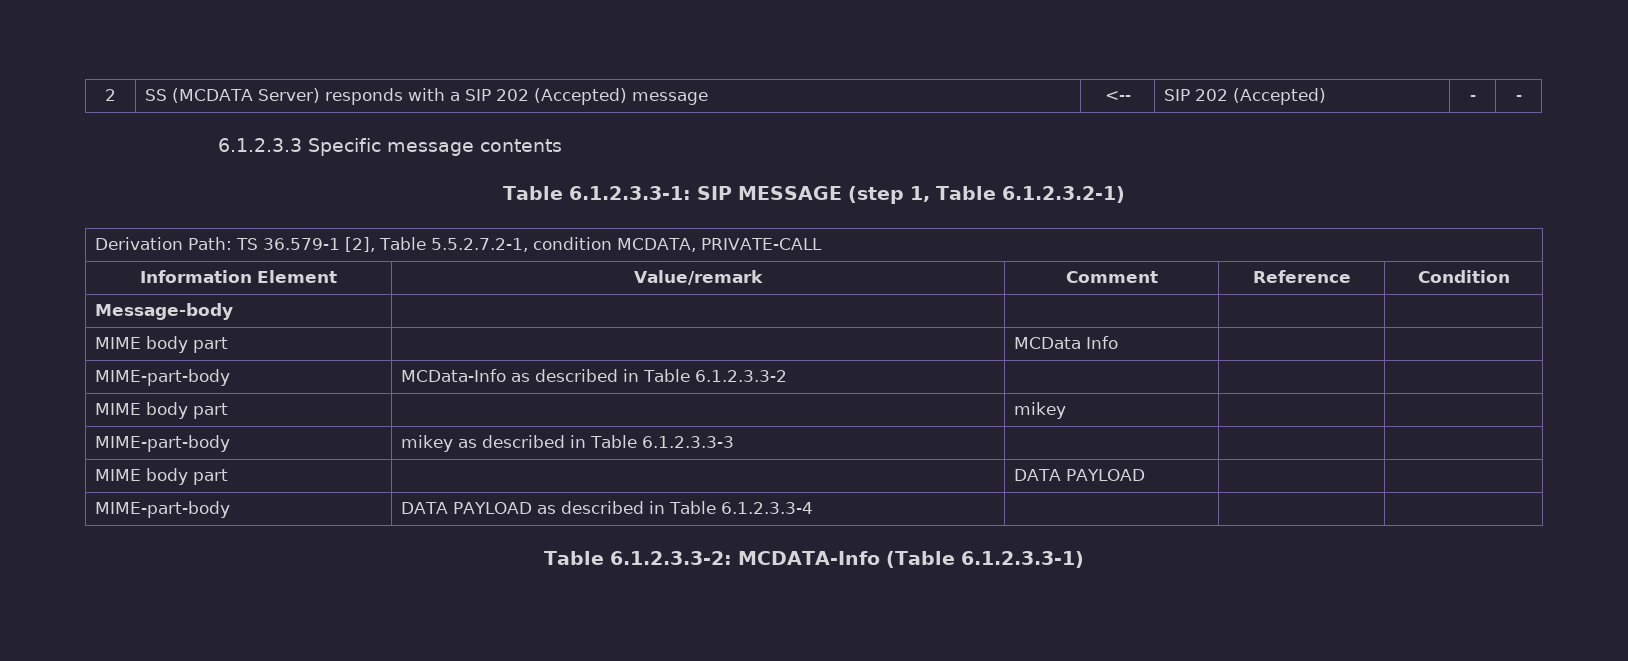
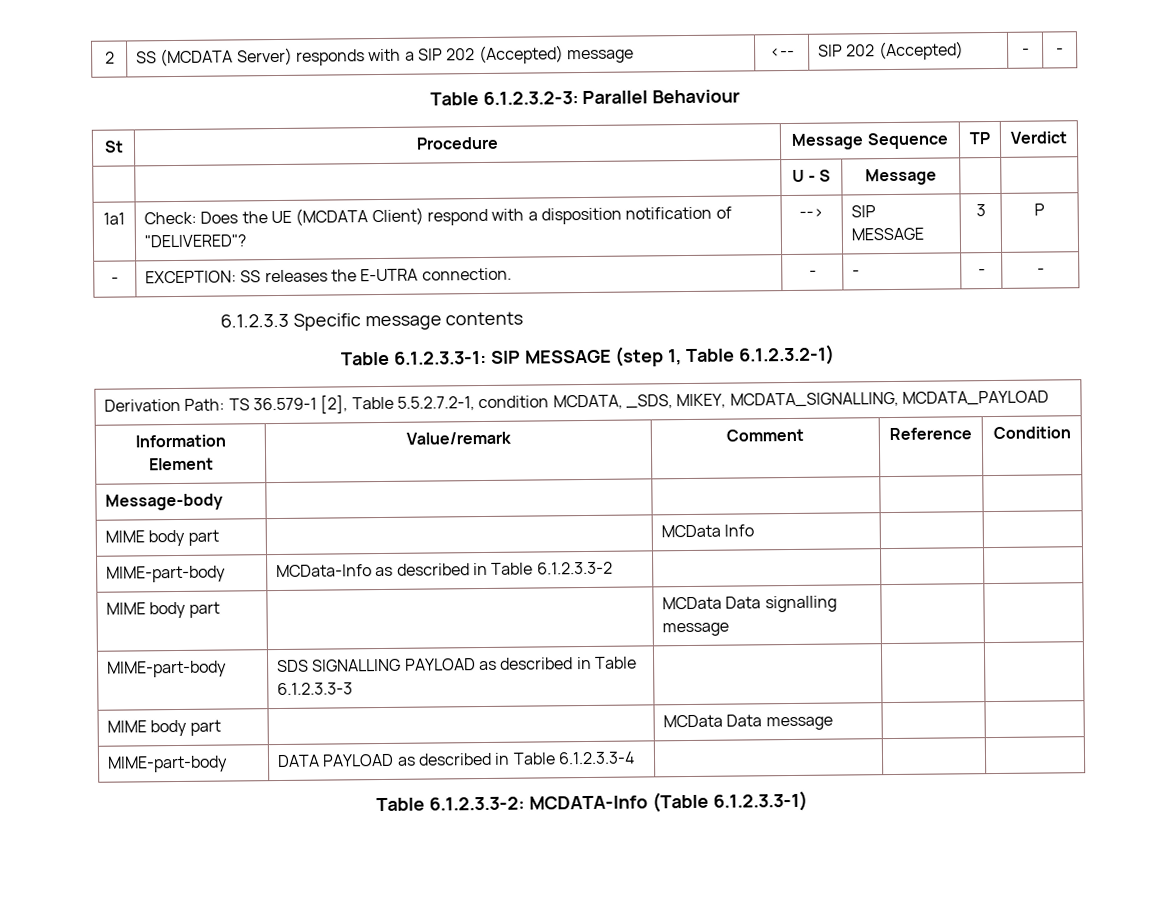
(1522, 98) none -> [429,89,741,106] [103,140,124,153] [416,136,499,150] [791,132,949,150] [969,132,991,145] [1010,131,1068,144] [791,169,832,182] [865,168,937,186] [103,212,125,225] [144,206,732,226] [144,234,247,248] [799,208,824,218] [851,205,877,218] [851,227,925,241] [975,204,986,217] [1034,203,1045,216] [111,277,119,284] [145,267,512,284] [808,270,817,277] [852,270,861,277] [977,269,986,276] [1036,268,1045,275] // Table 6.1.2.3.2-3: Parallel Behaviour // St | Procedure | Message Sequence | TP | Verdict // | | U - S | Message | | // 1a1 | Check: Does the UE (MCDATA Client) respond with a disposition notification of "DELIVERED"? | --> | SIP MESSAGE | 3 | P // - | EXCEPTION: SS releases the E-UTRA connection. | - | - | - | -
[700,238,822,250] PRIVATE-CALL -> [625,390,1049,409] _SDS, MIKEY, MCDATA_SIGNALLING, MCDATA_PAYLOAD
[1013,402,1066,419] [94,435,230,452] [400,435,453,452] mikey | | // MIME-part-body | mikey -> [662,595,837,613] [662,622,730,637] [107,660,228,678] [277,658,476,673] MCData Data signalling message | | // MIME-part-body | SDS SIGNALLING PAYLOAD
[1013,469,1145,481] DATA PAYLOAD -> [663,714,833,731] MCData Data message

